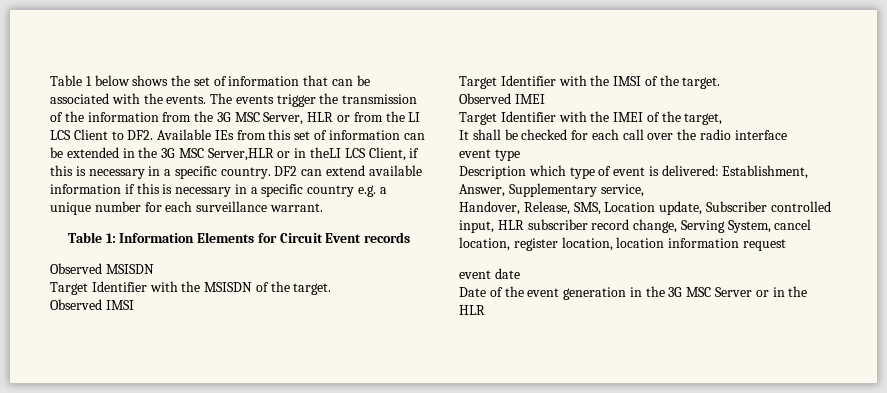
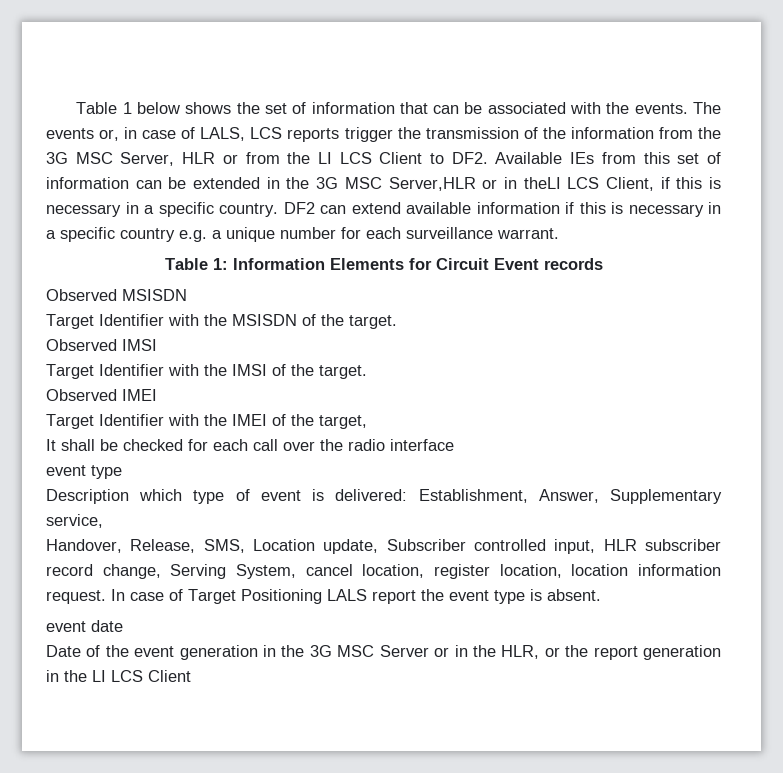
(274, 99) none -> [99,127,340,142] or, in case of LALS, LCS reports
[742,239,786,251] request -> [46,589,601,604] request. In case of Target Positioning LALS report the event type is absent.
[459,305,485,315] HLR -> [501,645,722,660] [46,670,191,682] HLR, or the report generation in the LI LCS Client

